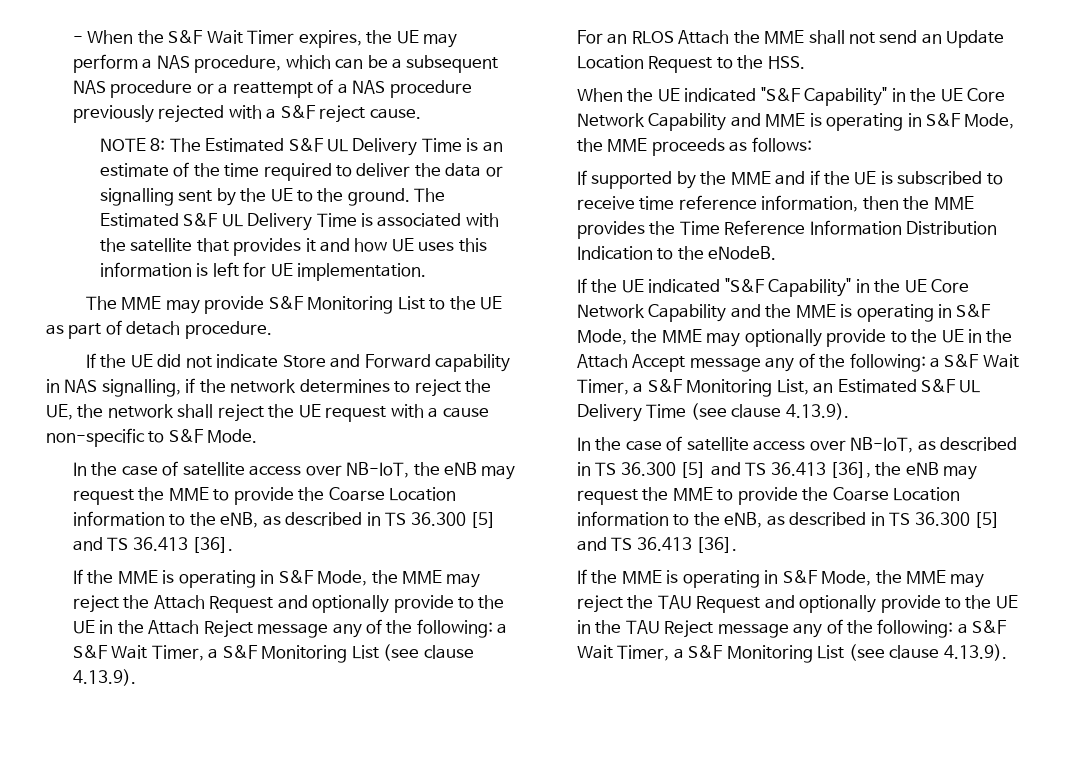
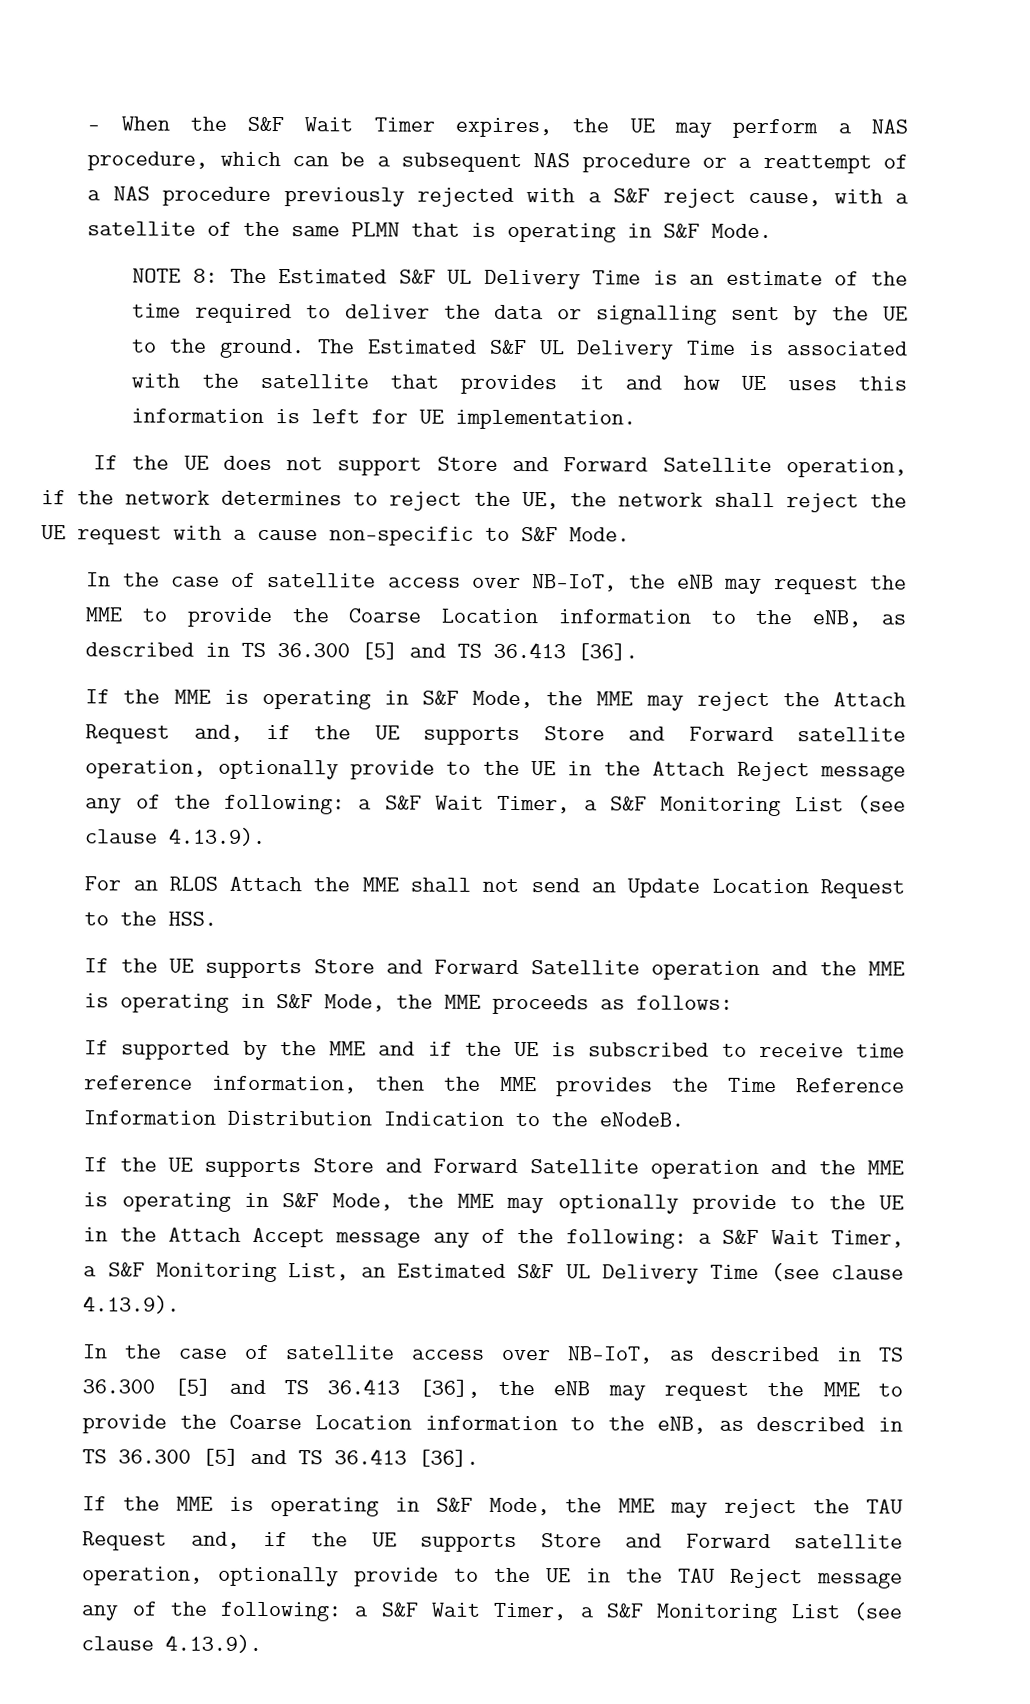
[369,108,421,119] cause. -> [748,189,909,207] [87,221,773,243] cause, with a satellite of the same PLMN that is operating in S&F Mode.
[85,296,503,314] [46,320,272,339] [85,353,511,372] [46,379,181,397] The MME may provide S&F Monitoring List to the UE as part of detach procedure. // If the UE did not indicate Store and Forward capability in NAS signalling, -> [92,455,907,478] If the UE does not support Store and Forward Satellite operation,
[277,595,308,609] and -> [193,724,907,746] [85,759,207,779] and, if the UE supports Store and Forward satellite operation,
[576,87,1005,106] [576,113,761,131] When the UE indicated "S&F Capability" in the UE Core Network Capability and -> [84,958,857,980] If the UE supports Store and Forward Satellite operation and the
[648,278,969,297] [576,304,727,322] indicated "S&F Capability" in the UE Core Network Capability -> [204,1158,759,1179] supports Store and Forward Satellite operation
[764,595,795,609] and -> [190,1531,904,1553] [82,1566,204,1586] and, if the UE supports Store and Forward satellite operation,

